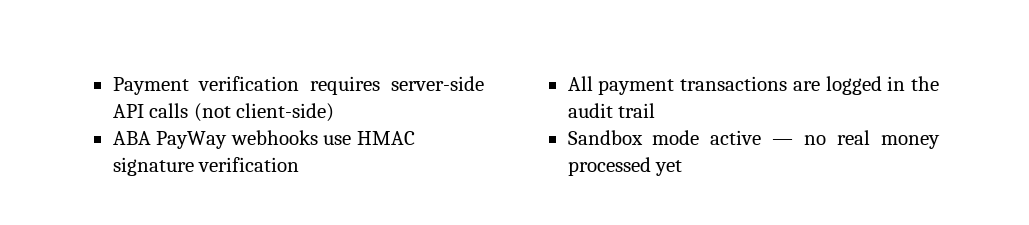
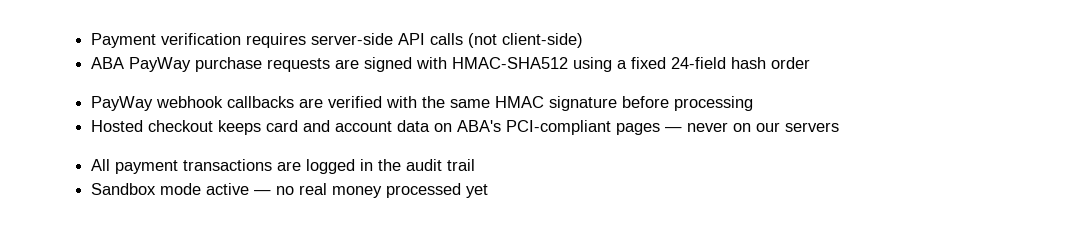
[230,130,415,145] [112,157,300,176] webhooks use HMAC signature verification -> [195,57,811,72] [91,96,754,111] [91,120,840,135] purchase requests are signed with HMAC-SHA512 using a fixed 24-field hash order // PayWay webhook callbacks are verified with the same HMAC signature before processing // Hosted checkout keeps card and account data on ABA's PCI-compliant pages — never on our servers

